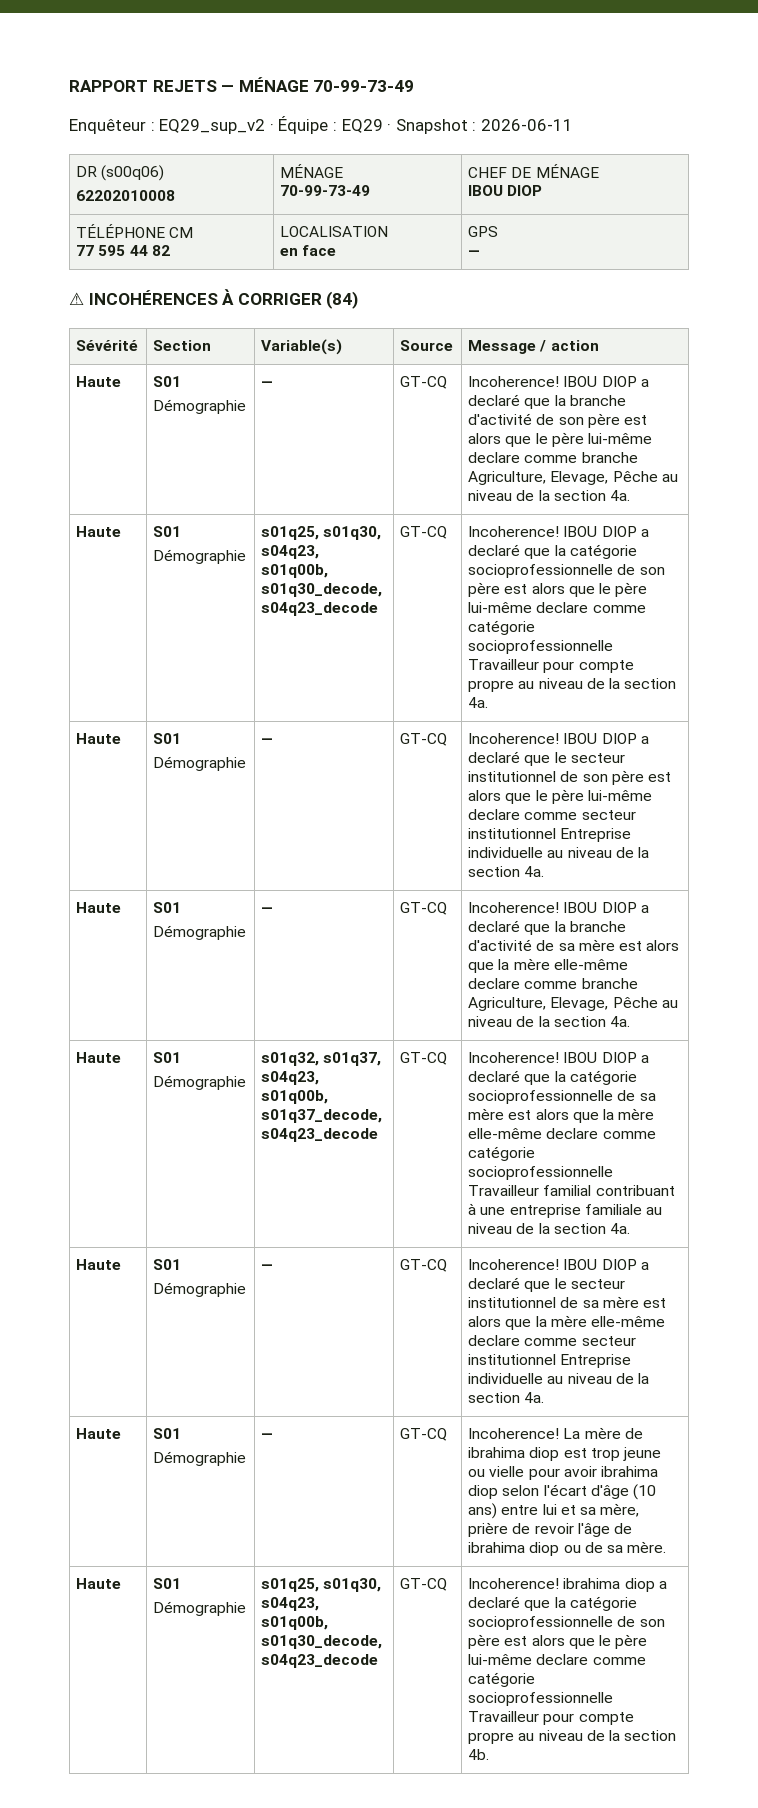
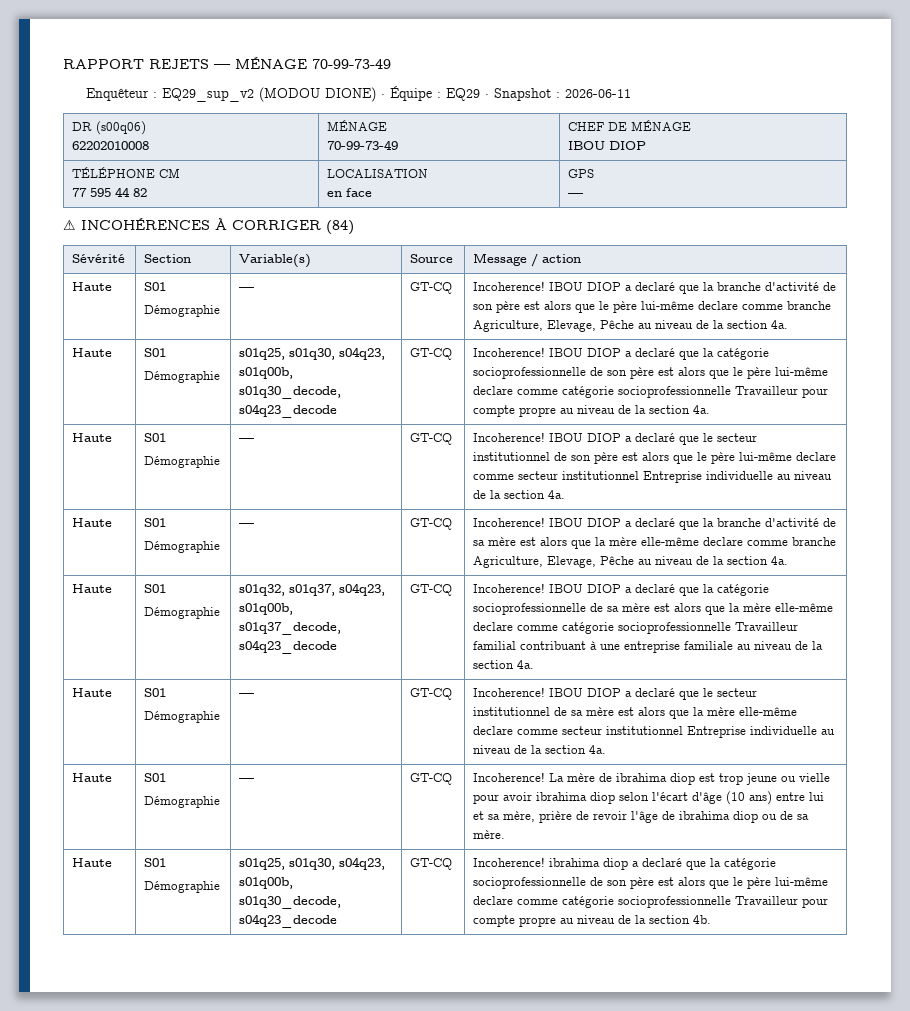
(266, 126) none -> [258,87,376,102] (MODOU DIONE)

